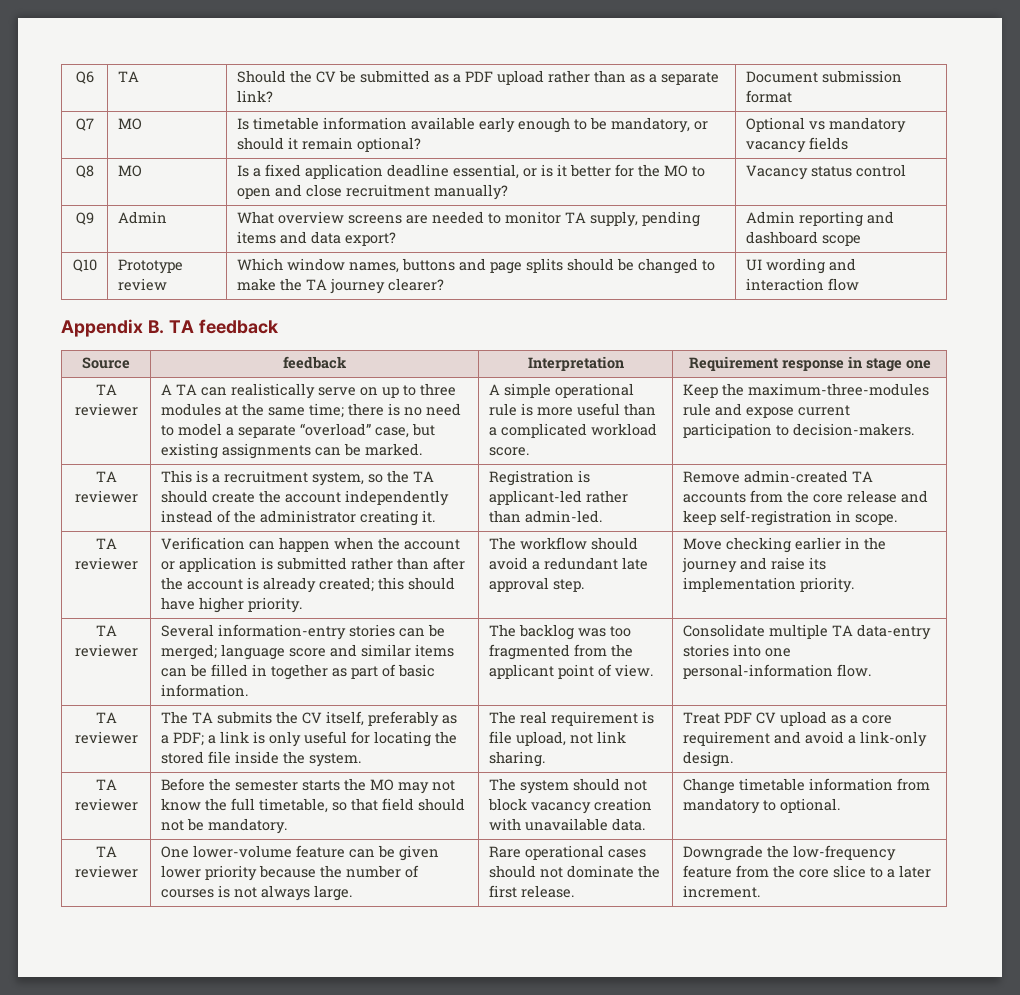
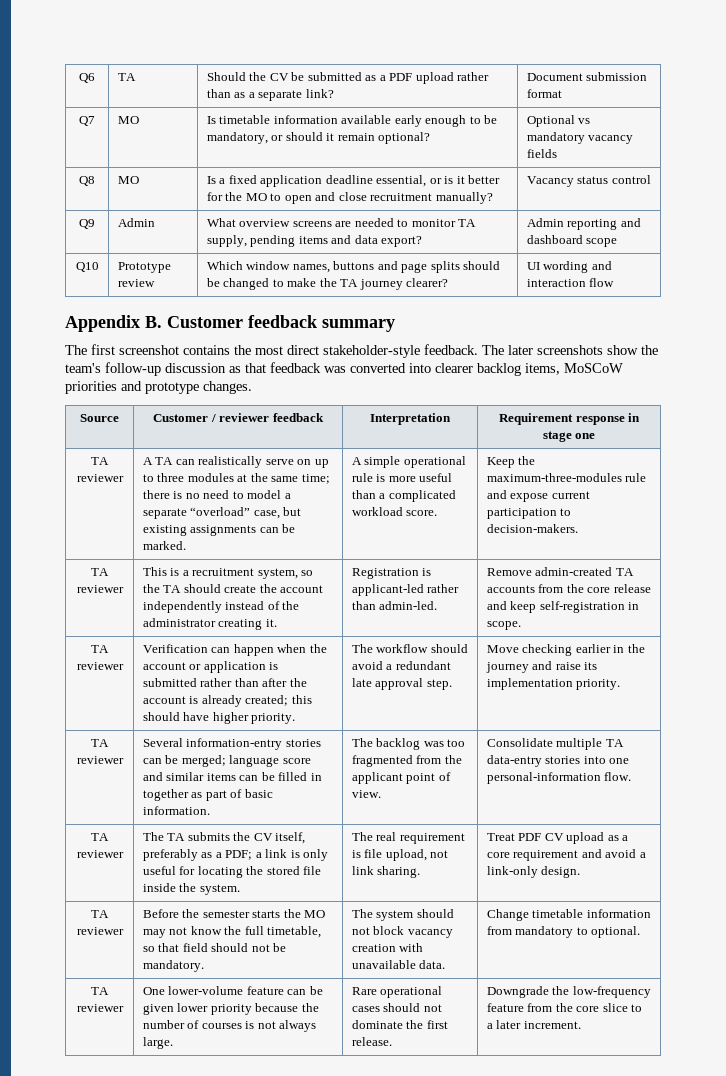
[168,319,279,334] [82,357,130,369] TA feedback // Source | -> [167,315,395,332] [65,344,658,358] [65,362,623,376] [65,381,252,394] [80,414,119,422] [153,413,270,422] Customer feedback summary // The first screenshot contains the most direct stakeholder-style feedback. The later screenshots show the team's follow-up discussion as that feedback was converted into clearer backlog items, MoSCoW priorities and prototype changes. // Source | Customer / reviewer

